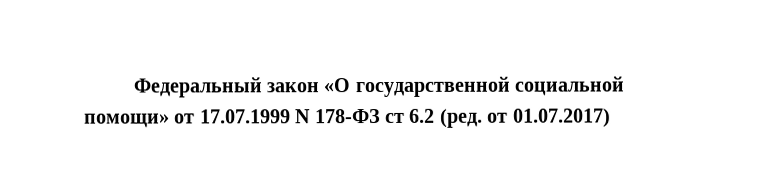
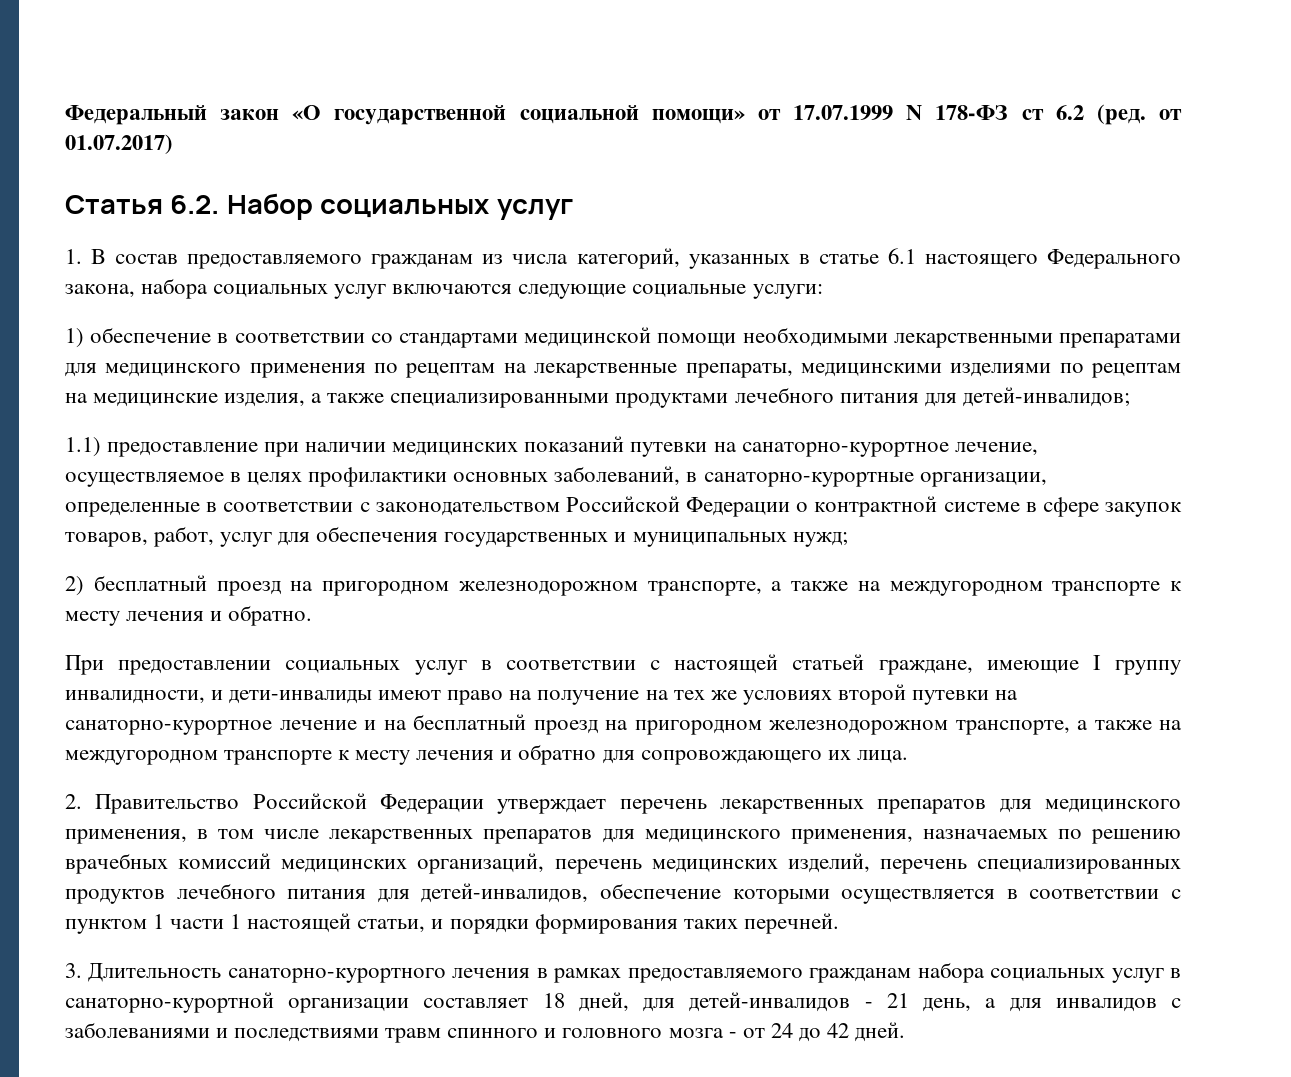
(611, 118) none -> [65,193,573,220] [65,248,1182,269] [65,278,823,299] [65,327,1181,348] [65,363,1181,378] [65,387,1130,408] [65,436,1038,457] [65,466,1047,487] [65,496,1182,517] [65,526,848,547] [65,575,1182,596] [65,605,313,626] [65,654,1181,675] [65,684,1018,705] [65,714,1182,735] [65,744,908,765] [65,793,1181,814] [65,829,1182,844] [65,853,1181,874] [65,883,1181,904] [65,913,839,934] [65,962,1182,983] [65,992,1182,1013] [65,1022,905,1043] // Статья 6.2. Набор социальных услуг // 1. В состав предоставляемого гражданам из числа категорий, указанных в статье 6.1 настоящего Федерального закона, набора социальных услуг включаются следующие социальные услуги: // 1) обеспечение в соответствии со стандартами медицинской помощи необходимыми лекарственными препаратами для медицинского применения по рецептам на лекарственные препараты, медицинскими изделиями по рецептам на медицинские изделия, а также специализированными продуктами лечебного питания для детей-инвалидов; // 1.1) предоставление при наличии медицинских показаний путевки на санаторно-курортное лечение, осуществляемое в целях профилактики основных заболеваний, в санаторно-курортные организации, определенные в соответствии с законодательством Российской Федерации о контрактной системе в сфере закупок товаров, работ, услуг для обеспечения государственных и муниципальных нужд; // 2) бесплатный проезд на пригородном железнодорожном транспорте, а также на междугородном транспорте к месту лечения и обратно. // При предоставлении социальных услуг в соответствии с настоящей статьей граждане, имеющие I группу инвалидности, и дети-инвалиды имеют право на получение на тех же условиях второй путевки на санаторно-курортное лечение и на бесплатный проезд на пригородном железнодорожном транспорте, а также на междугородном транспорте к месту лечения и обратно для сопровождающего их лица. // 2. Правительство Российской Федерации утверждает перечень лекарственных препаратов для медицинского применения, в том числе лекарственных препаратов для медицинского применения, назначаемых по решению врачебных комиссий медицинских организаций, перечень медицинских изделий, перечень специализированных продуктов лечебного питания для детей-инвалидов, обеспечение которыми осуществляется в соответствии с пунктом 1 части 1 настоящей статьи, и порядки формирования таких перечней. // 3. Длительность санаторно-курортного лечения в рамках предоставляемого гражданам набора социальных услуг в санаторно-курортной организации составляет 18 дней, для детей-инвалидов - 21 день, а для инвалидов с заболеваниями и последствиями травм спинного и головного мозга - от 24 до 42 дней.

